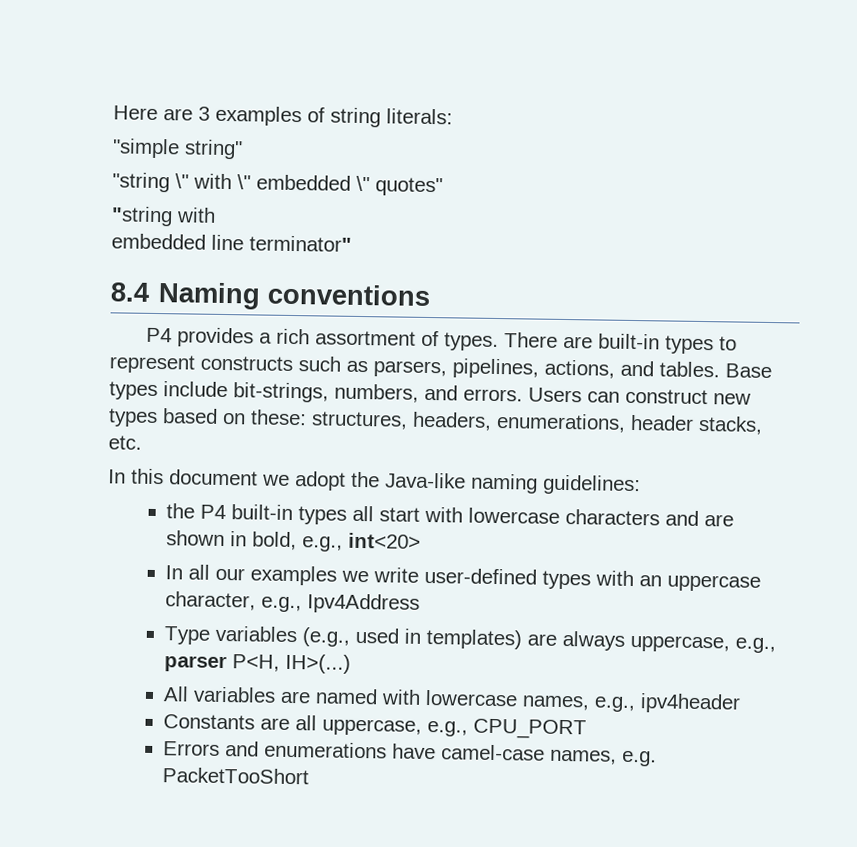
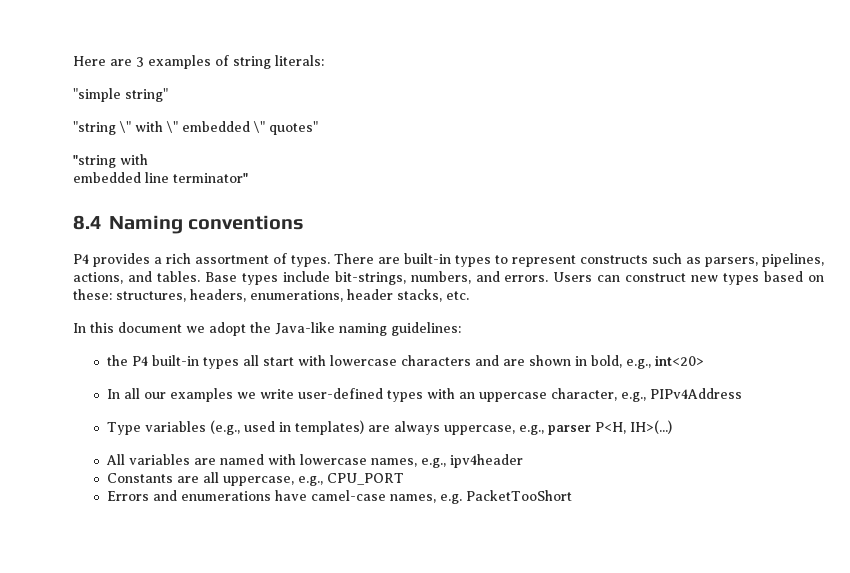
[307,593,421,614] Ipv4Address -> [649,388,742,399] PIPv4Address

